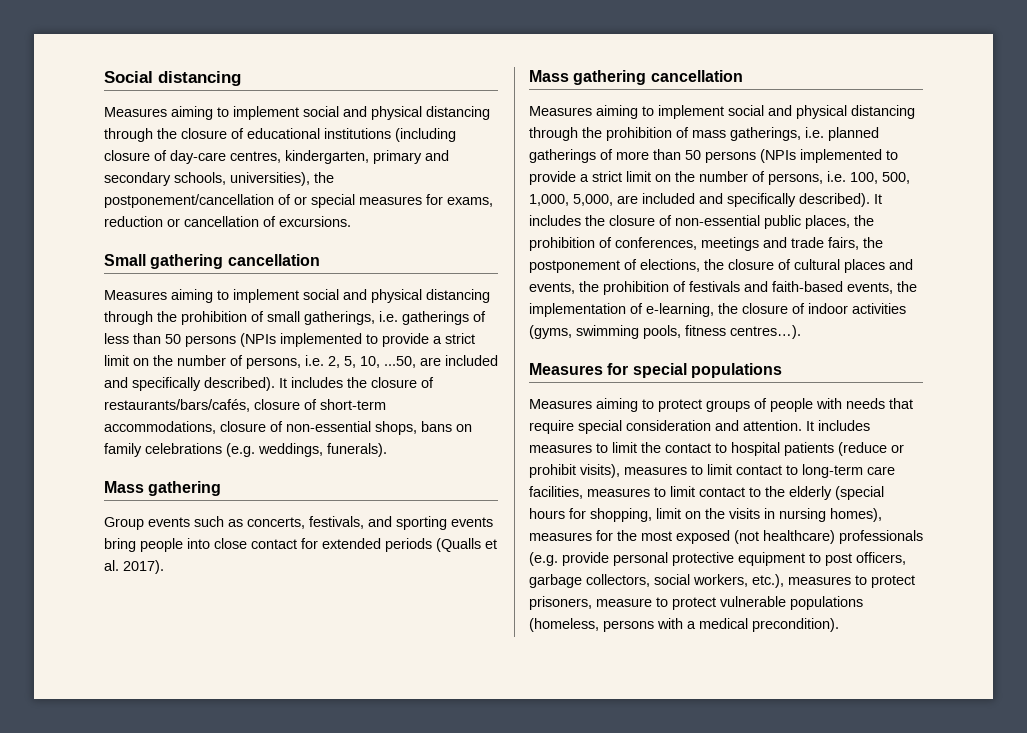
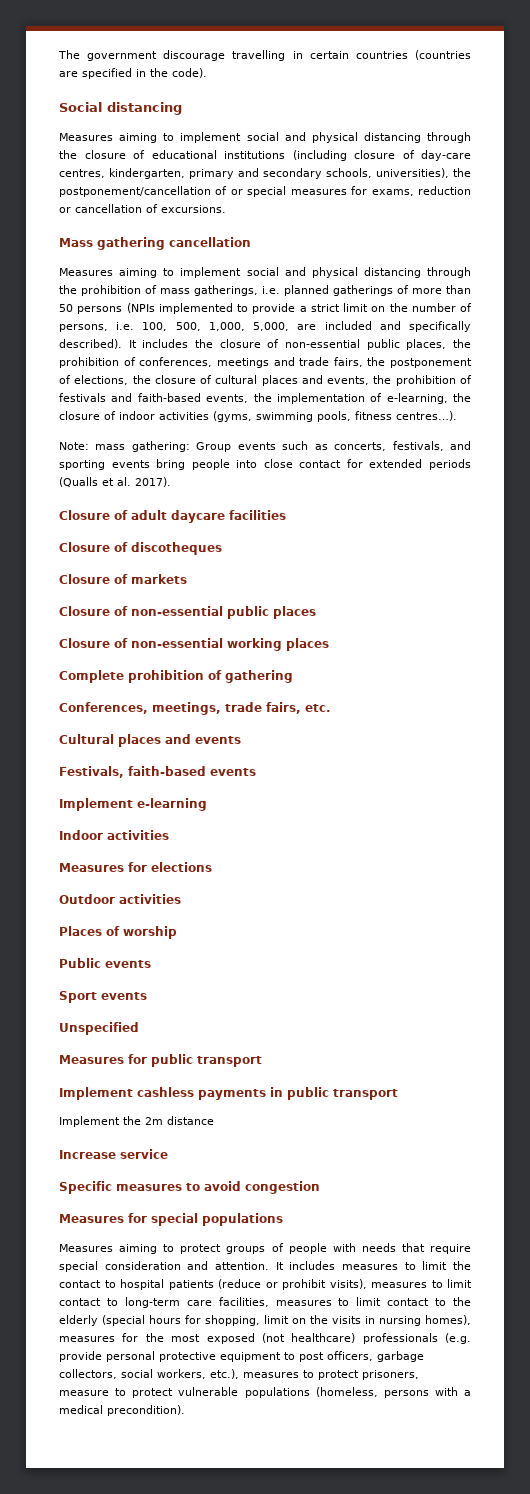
(104, 77) none -> [58,50,471,61] [59,68,207,79] The government discourage travelling in certain countries (countries are specified in the code). //
[104,254,320,269] [104,289,490,303] [104,311,486,325] [104,333,475,347] [104,355,498,369] [104,377,434,391] [104,399,386,412] [104,421,472,435] [104,443,387,457] [104,481,222,496] [104,516,493,530] [104,538,497,552] [104,560,164,574] // Small gathering cancellation // Measures aiming to implement social and physical distancing through the prohibition of small gatherings, i.e. gatherings of less than 50 persons (NPIs implemented to provide a strict limit on the number of persons, i.e. 2, 5, 10, ...50, are included and specifically described). It includes the closure of restaurants/bars/cafés, closure of short-term accommodations, closure of non-essential shops, bans on family celebrations (e.g. weddings, funerals). // Mass gathering // Group events such as concerts, festivals, and sporting events bring people into close contact for extended periods (Qualls et al. 2017). -> (226, 209) none
(801, 332) none -> [59,441,472,452] [59,459,471,470] [59,477,171,487] [59,510,286,523] [59,542,222,555] [59,574,187,584] [59,606,316,619] [59,638,329,651] [59,670,293,683] [59,702,331,715] [59,734,241,747] [59,766,256,778] [59,798,207,811] [59,830,169,840] [59,862,212,872] [59,894,181,904] [59,926,177,939] [59,958,151,968] [59,991,147,1003] [59,1022,139,1035] [59,1054,262,1067] [59,1087,398,1100] [59,1116,214,1127] [59,1149,168,1159] [59,1181,320,1194] // Note: mass gathering: Group events such as concerts, festivals, and sporting events bring people into close contact for extended periods (Qualls et al. 2017). // Closure of adult daycare facilities // Closure of discotheques // Closure of markets // Closure of non-essential public places // Closure of non-essential working places // Complete prohibition of gathering // Conferences, meetings, trade fairs, etc. // Cultural places and events // Festivals, faith-based events // Implement e-learning // Indoor activities // Measures for elections // Outdoor activities // Places of worship // Public events // Sport events // Unspecified // Measures for public transport // Implement cashless payments in public transport // Implement the 2m distance // Increase service // Specific measures to avoid congestion

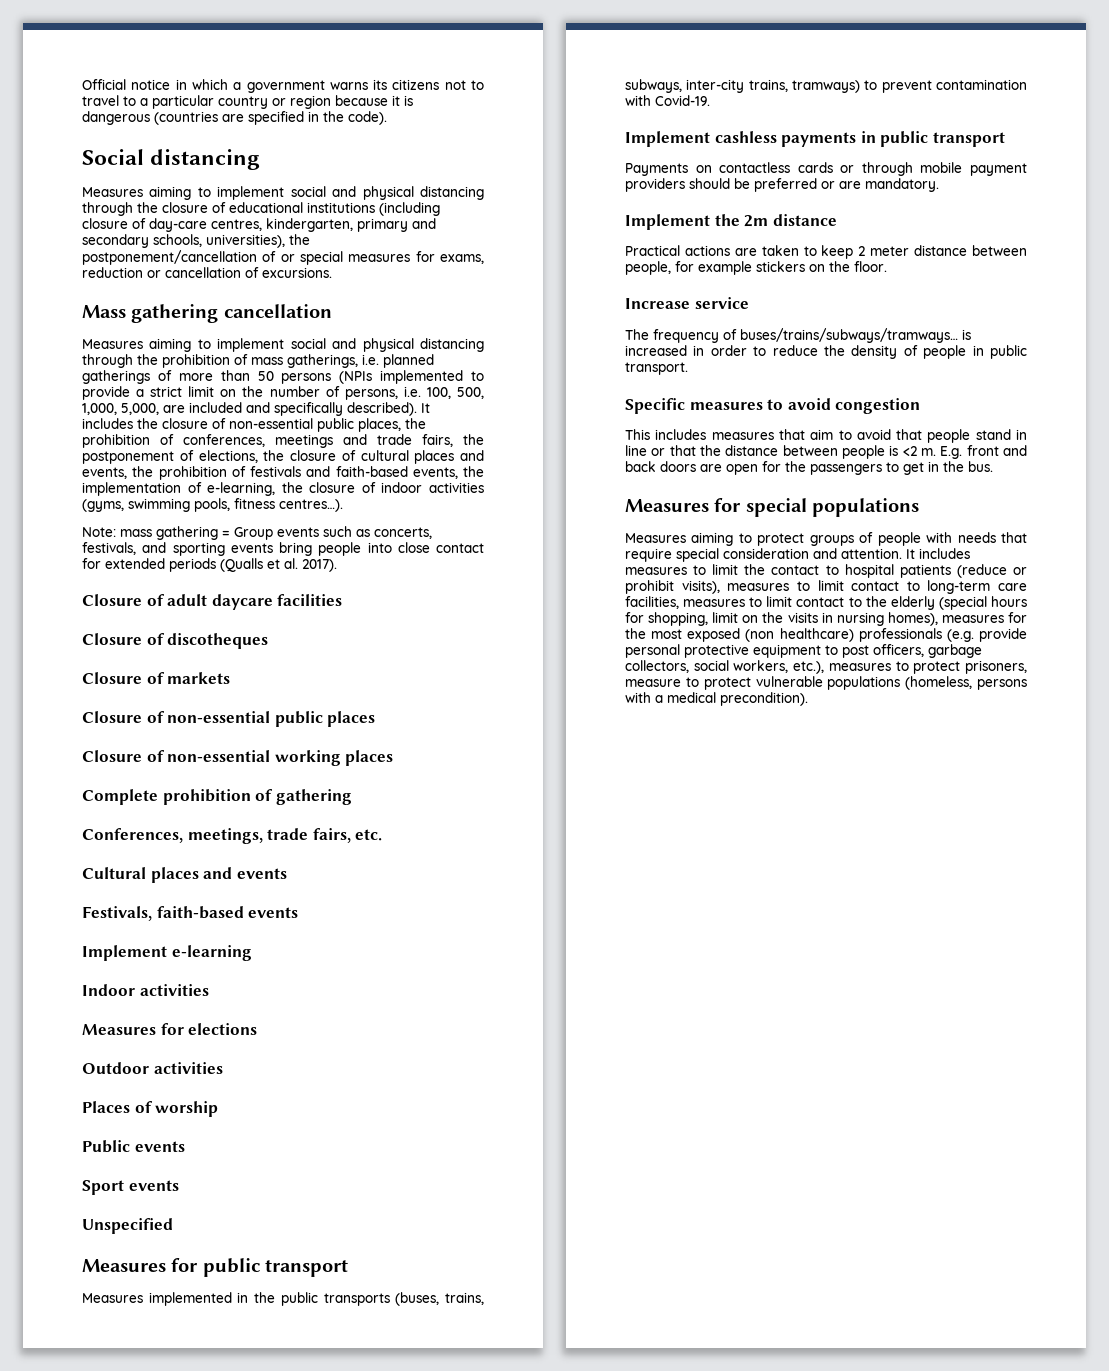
[58,50,408,61] The government discourage travelling in certain countries -> [82,79,485,93] [82,95,413,109] [82,111,150,125] Official notice in which a government warns its citizens not to travel to a particular country or region because it is dangerous
[131,441,190,452] gathering: -> [156,526,230,540] gathering =
(262, 1061) none -> [82,1292,485,1306] [625,79,1027,93] [625,95,710,106] // Measures implemented in the public transports (buses, trains, subways, inter-city trains, tramways) to prevent contamination with Covid-19.
[59,1116,214,1127] [59,1149,168,1159] Implement the 2m distance // Increase service -> [625,162,1027,176] [625,178,939,192] [625,214,837,230] [625,245,1027,259] [625,261,887,275] [625,297,749,309] [625,328,971,343] [625,345,1027,359] [625,362,688,375] Payments on contactless cards or through mobile payment providers should be preferred or are mandatory. // Implement the 2m distance // Practical actions are taken to keep 2 meter distance between people, for example stickers on the floor. // Increase service // The frequency of buses/trains/subways/tramways… is increased in order to reduce the density of people in public transport.
(320, 1187) none -> [625,429,1027,443] [625,445,1027,459] [625,461,993,475] // This includes measures that aim to avoid that people stand in line or that the distance between people is <2 m. E.g. front and back doors are open for the passengers to get in the bus.
[261,1333,285,1343] (not -> [745,629,775,642] (non

